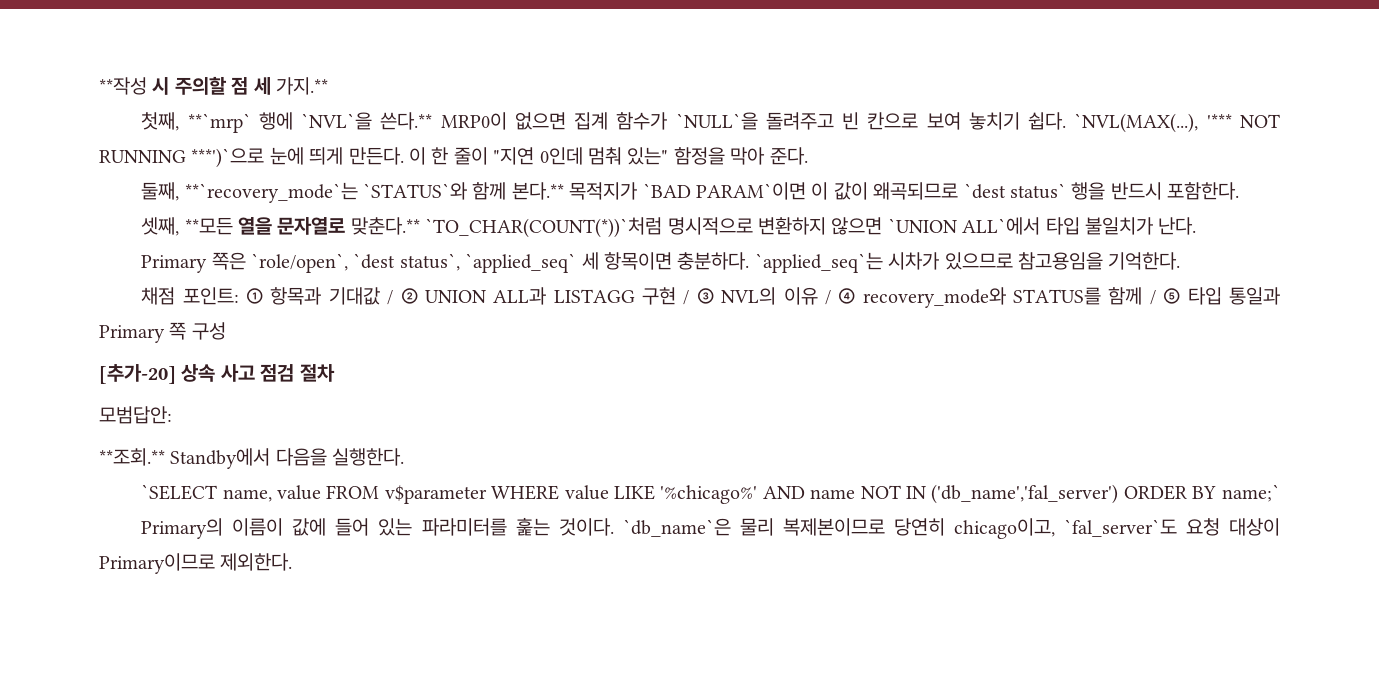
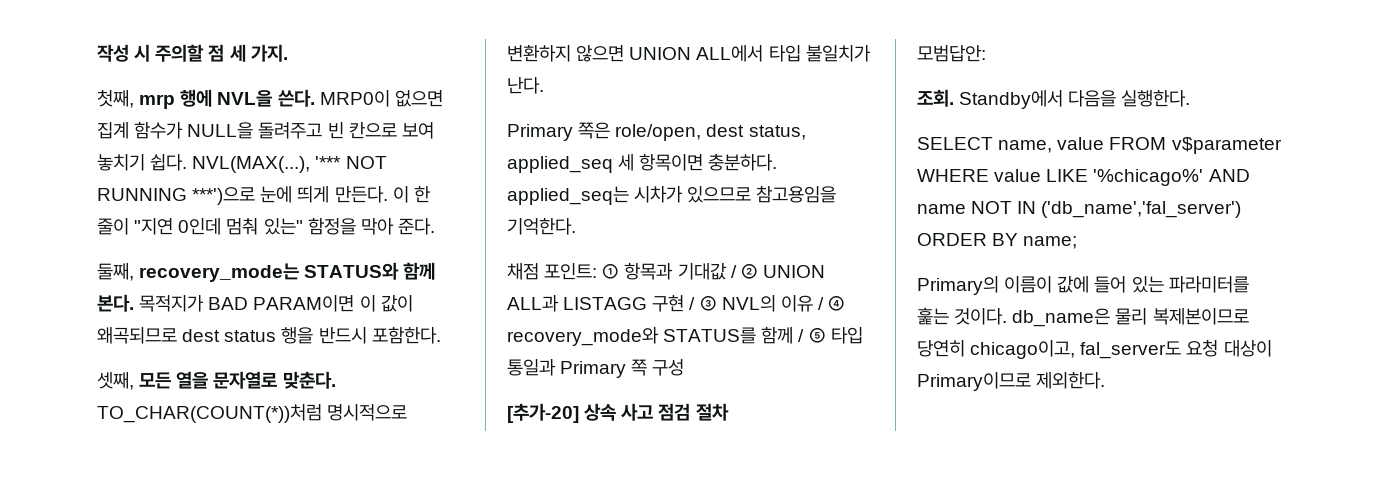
[99,77,147,95] **작성 -> [97,44,129,62] 작성
[276,77,328,95] 가지.** -> [250,44,288,62] 가지.
[187,112,433,133] **`mrp` 행에 `NVL`을 쓴다.** -> [139,89,315,109] mrp 행에 NVL을 쓴다.
[675,112,758,130] `NULL`을 -> [187,122,254,139] NULL을
[1074,113,1199,133] `NVL(MAX(...), -> [192,156,311,173] NVL(MAX(...),
[191,148,265,168] ***')`으로 -> [192,187,256,205] ***')으로
[184,182,807,203] **`recovery_mode`는 `STATUS`와 함께 본다.** 목적지가 `BAD PARAM`이면 -> [139,262,436,282] [97,294,355,312] recovery_mode는 STATUS와 함께 본다. 목적지가 BAD PARAM이면
[963,183,1067,199] `dest status` -> [182,329,277,342] dest status
[184,217,233,235] **모든 -> [139,372,172,389] 모든
[350,217,663,238] 맞춘다.** `TO_CHAR(COUNT(*))`처럼 -> [282,371,336,389] [97,404,322,423] 맞춘다. TO_CHAR(COUNT(*))처럼
[887,217,1041,235] `UNION ALL`에서 -> [629,45,764,62] UNION ALL에서
[251,253,577,273] `role/open`, `dest status`, `applied_seq` -> [615,124,806,141] [507,156,613,173] role/open, dest status, applied_seq
[754,252,883,273] `applied_seq`는 -> [507,186,629,205] applied_seq는
[99,448,165,466] **조회.** -> [917,89,954,107] 조회.
[141,484,218,500] `SELECT -> [917,137,993,150] SELECT
[1221,484,1280,502] name;` -> [1023,236,1078,249] name;
[622,518,731,537] `db_name`은 -> [1012,308,1111,327] db_name은
[1063,519,1177,537] `fal_server`도 -> [1080,341,1182,359] fal_server도

